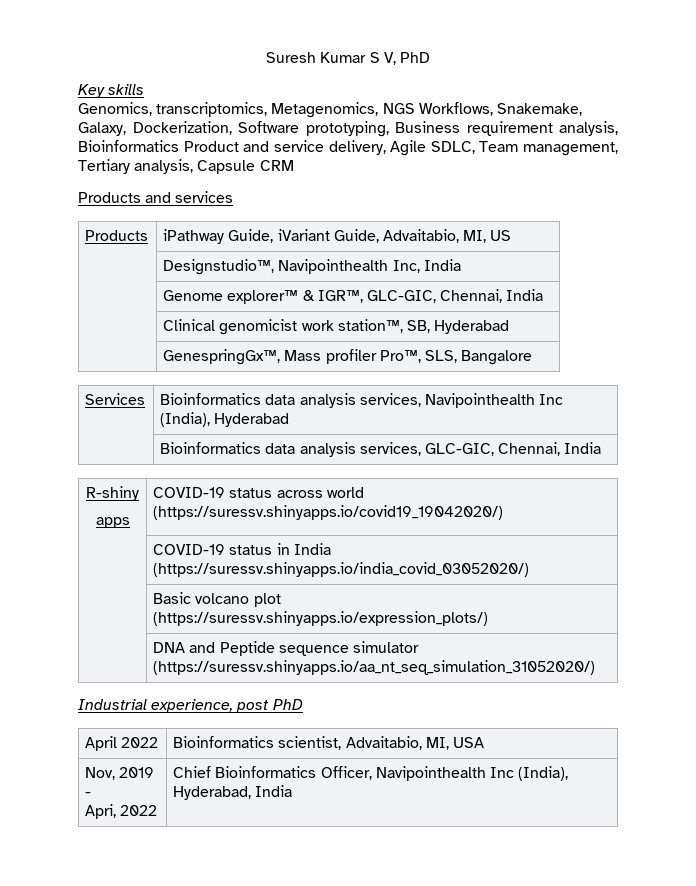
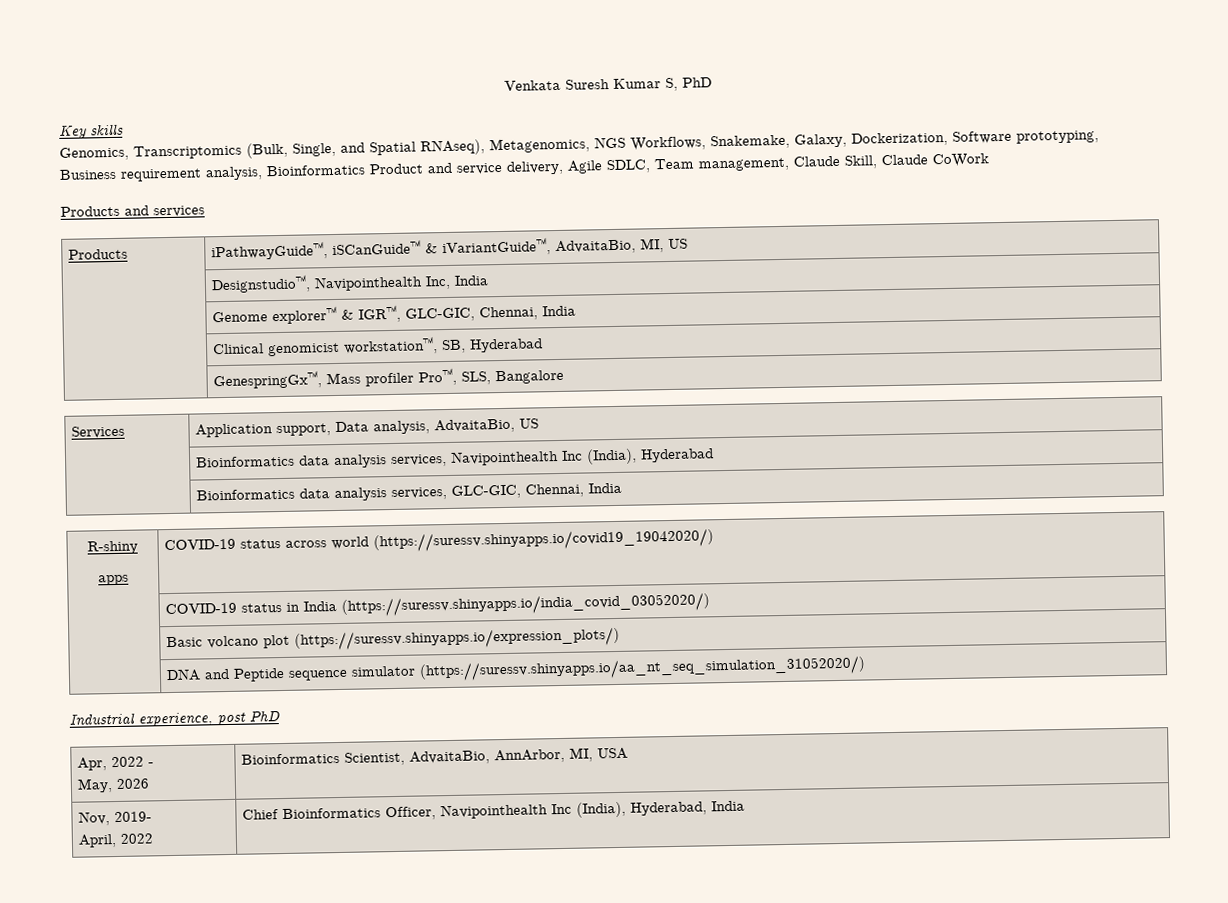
(266, 57) none -> [503,79,561,91] Venkata
[369,52,396,65] S V, -> [664,77,678,92] S,
[156,102,268,117] transcriptomics, -> [133,139,485,160] Transcriptomics (Bulk, Single, and Spatial RNAseq),
[78,159,294,174] Tertiary analysis, Capsule CRM -> [793,153,989,169] Claude Skill, Claude CoWork
[163,229,459,244] iPathway Guide, iVariant Guide, Advaitabio, -> [211,237,637,261] iPathwayGuide™, iSCanGuide™ & iVariantGuide™, AdvaitaBio,
[301,319,403,333] work station™, -> [343,336,439,355] workstation™,
(146, 399) none -> [195,418,540,438] | Application support, Data analysis, AdvaitaBio, US //
[85,736,159,751] [173,736,422,750] April 2022 | Bioinformatics scientist, Advaitabio, -> [77,756,155,771] [77,778,150,793] [241,748,566,766] Apr, 2022 - // May, 2026 | Bioinformatics Scientist, AdvaitaBio, AnnArbor,
[119,767,155,778] [85,792,92,797] [85,804,117,819] 2019 - // Apri, -> [114,811,153,823] [78,833,118,848] 2019- // April,

